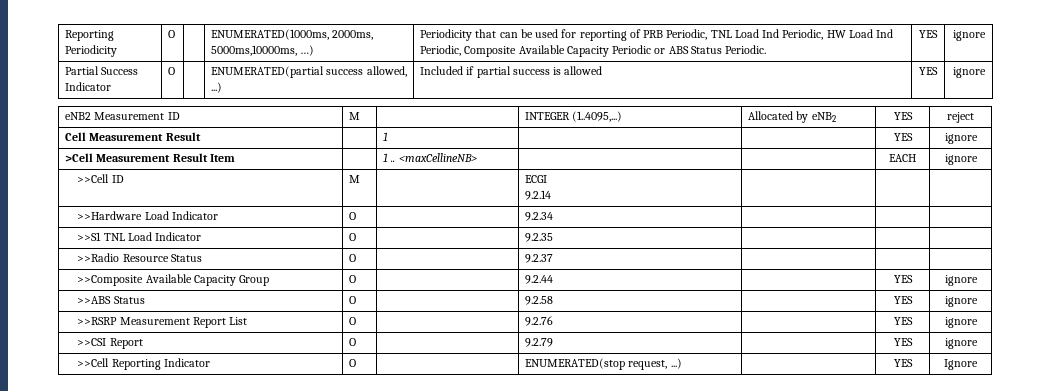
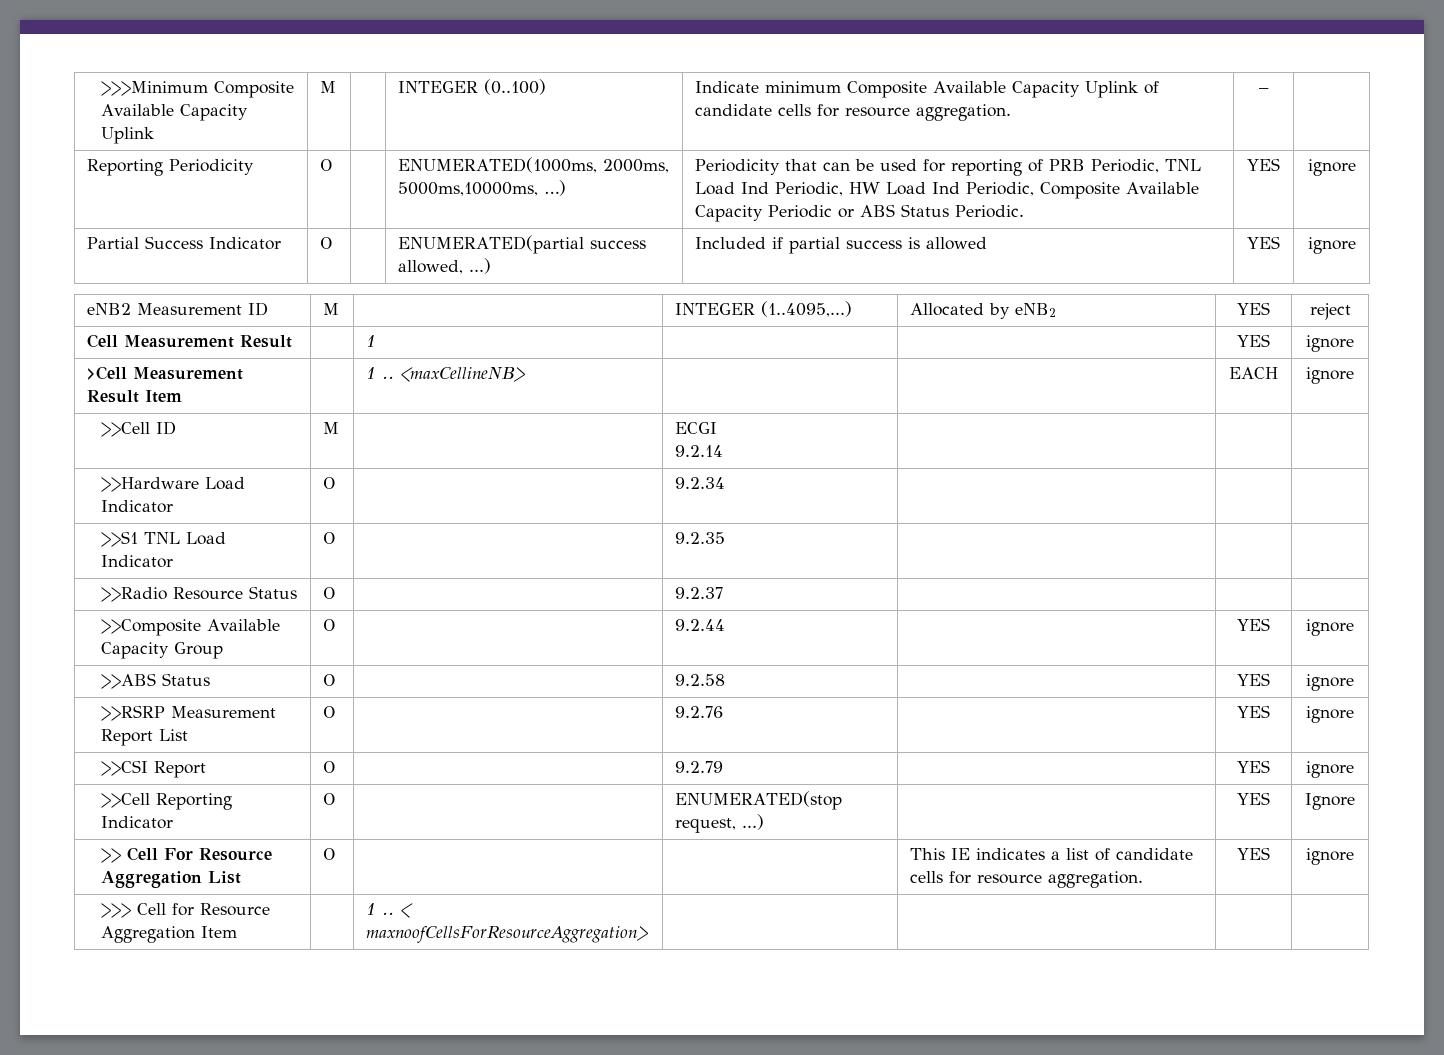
(65, 35) none -> [100,81,294,98] [100,104,248,121] [100,127,154,144] [320,81,337,93] [398,79,547,95] [695,81,1160,98] [695,104,1012,121] [1259,88,1269,93] >>>Minimum Composite Available Capacity Uplink | M | | INTEGER (0..100) | Indicate minimum Composite Available Capacity Uplink of candidate cells for resource aggregation. | – | //
(978, 364) none -> [100,847,272,863] [100,871,241,888] [323,848,337,860] [910,848,1194,861] [910,871,1144,888] [1237,847,1270,860] [1306,848,1354,865] [100,903,270,918] [100,926,237,943] [366,903,414,918] [366,926,649,943] // >> Cell For Resource Aggregation List | O | | | This IE indicates a list of candidate cells for resource aggregation. | YES | ignore // >>> Cell for Resource Aggregation Item | | 1 .. < maxnoofCellsForResourceAggregation> | | | |

